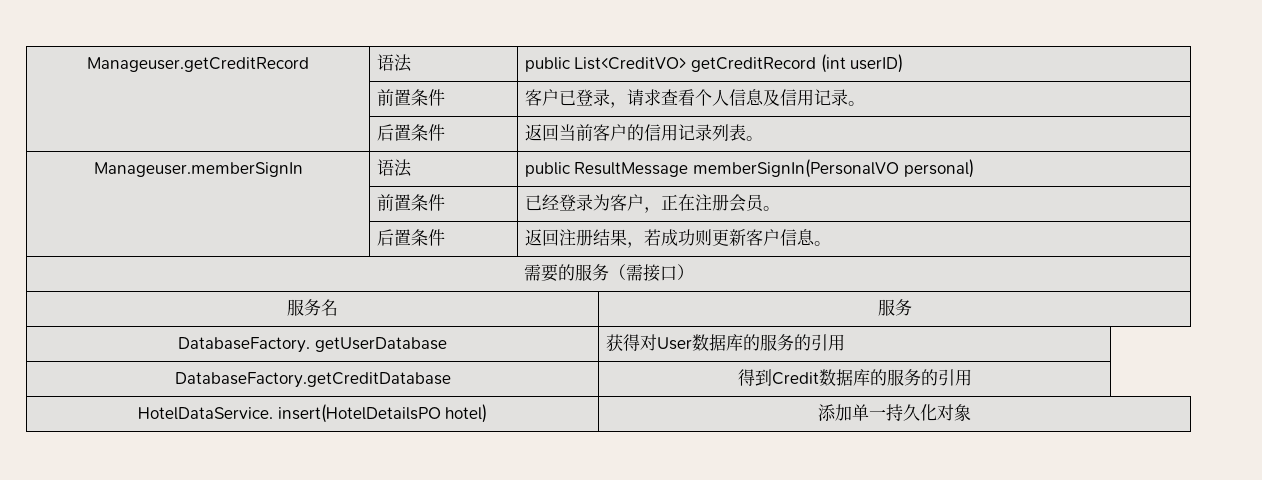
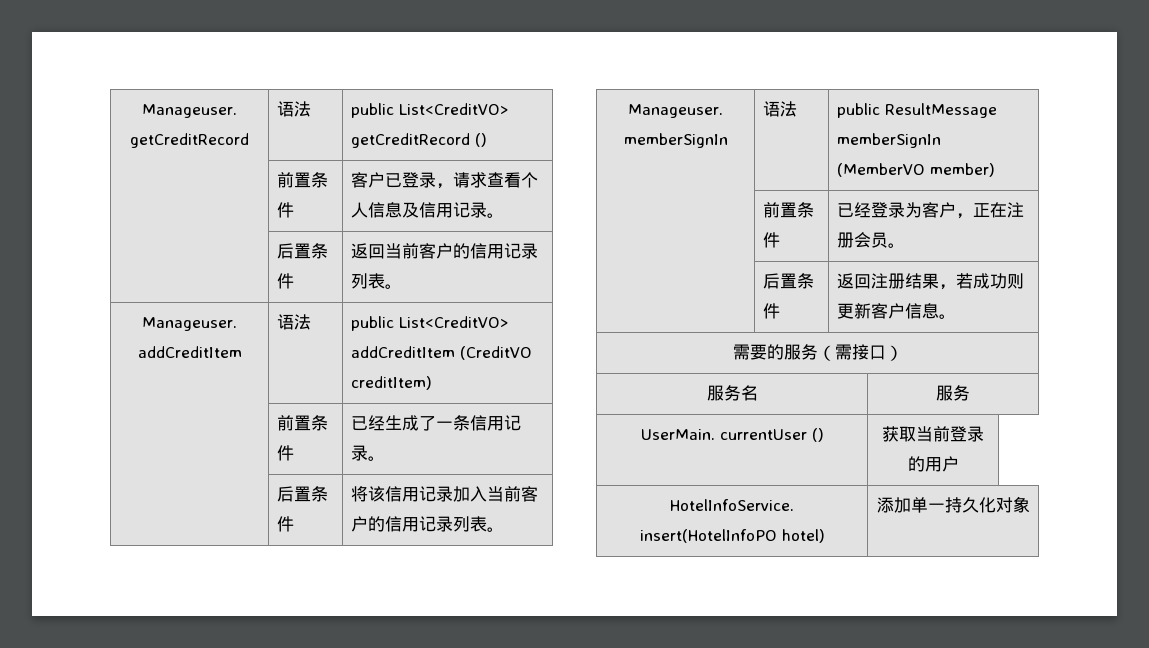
[87,57,309,72] Manageuser.getCreditRecord -> [142,104,237,118] [130,133,249,148] Manageuser. getCreditRecord
[820,54,904,73] (int userID) -> [474,133,487,147] ()
[93,162,303,177] Manageuser.memberSignIn -> [142,317,237,331] [137,346,242,358] [276,314,311,330] [350,316,508,331] [350,346,532,360] [350,376,432,390] [276,415,328,431] [276,445,294,461] [350,415,521,431] [350,445,385,461] [276,486,328,502] [276,516,294,532] [350,486,538,502] [350,516,504,532] [628,104,723,118] [623,133,728,148] Manageuser. addCreditItem | 语法 | public List<CreditVO> addCreditItem (CreditVO creditItem) // | 前置条件 | 已经生成了一条信用记录。 // | 后置条件 | 将该信用记录加入当前客户的信用记录列表。 // Manageuser. memberSignIn
[693,159,974,178] memberSignIn(PersonalVO personal) -> [836,133,941,148] [836,163,995,177] memberSignIn (MemberVO member)
[178,337,447,353] [605,334,845,351] [174,372,451,388] [737,369,972,386] [137,404,441,423] DatabaseFactory. getUserDatabase | 获得对User数据库的服务的引用 // DatabaseFactory.getCreditDatabase | 得到Credit数据库的服务的引用 // HotelDataService. insert(HotelDetailsPO -> [640,428,824,442] [882,426,984,442] [907,456,959,472] [670,499,794,511] [639,529,777,543] UserMain. currentUser () | 获取当前登录的用户 // HotelInfoService. insert(HotelInfoPO

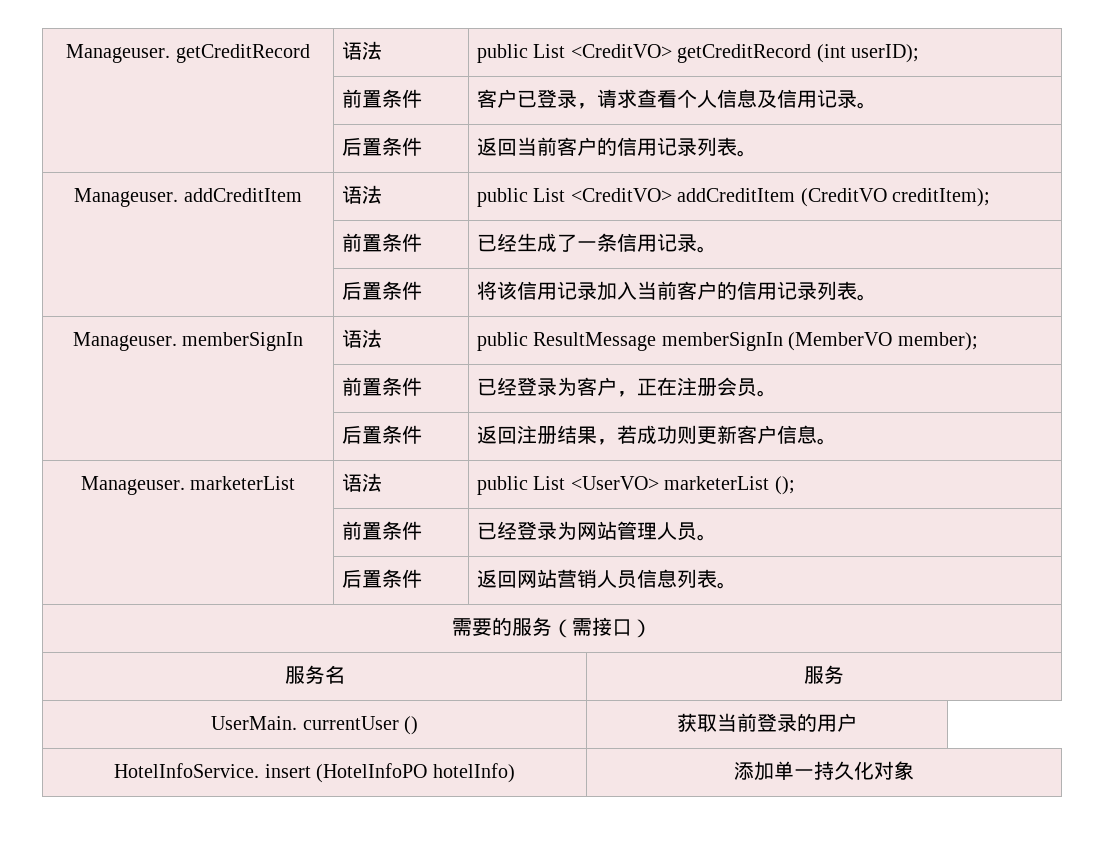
[398,103,508,115] [350,133,487,148] List<CreditVO> getCreditRecord () -> [533,44,920,63] List <CreditVO> getCreditRecord (int userID);
[398,316,508,328] List<CreditVO> -> [533,188,672,202] List <CreditVO>
[350,376,432,390] creditItem) -> [892,188,991,207] creditItem);
[929,163,995,177] member) -> [897,332,978,351] member);
(956, 316) none -> [80,476,296,495] [342,473,383,492] [477,476,795,495] [342,521,423,540] [477,521,718,541] [342,569,423,588] [477,569,738,589] // Manageuser. marketerList | 语法 | public List <UserVO> marketerList (); // | 前置条件 | 已经登录为网站管理人员。 // | 后置条件 | 返回网站营销人员信息列表。
[639,529,825,543] insert(HotelInfoPO hotel) -> [264,763,515,783] insert (HotelInfoPO hotelInfo)

